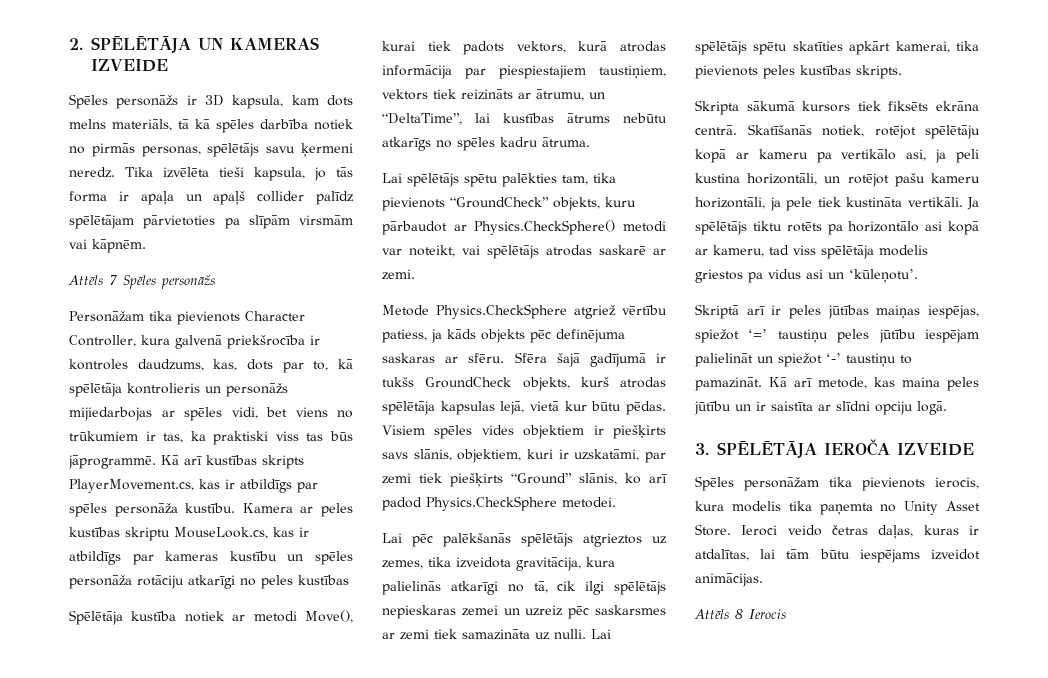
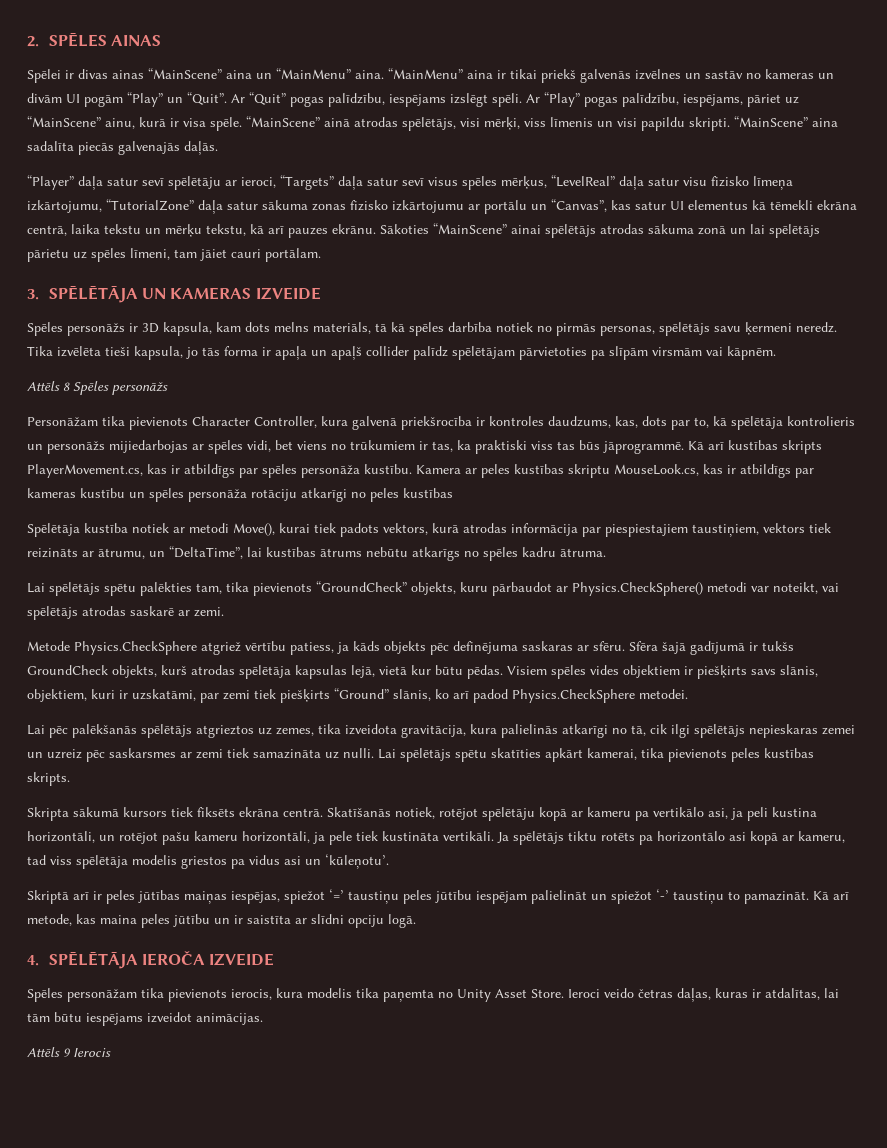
(83, 44) none -> [48,33,162,47] [27,68,834,83] [27,92,799,107] [27,116,838,131] [27,141,218,155] [27,175,793,190] [27,199,857,214] [27,223,820,238] [27,248,321,262] [27,289,39,300] SPĒLES AINAS // Spēlei ir divas ainas “MainScene” aina un “MainMenu” aina. “MainMenu” aina ir tikai priekš galvenās izvēlnes un sastāv no kameras un divām UI pogām “Play” un “Quit”. Ar “Quit” pogas palīdzību, iespējams izslēgt spēli. Ar “Play” pogas palīdzību, iespējams, pāriet uz “MainScene” ainu, kurā ir visa spēle. “MainScene” ainā atrodas spēlētājs, visi mērķi, viss līmenis un visi papildu skripti. “MainScene” aina sadalīta piecās galvenajās daļās. // “Player” daļa satur sevī spēlētāju ar ieroci, “Targets” daļa satur sevī visus spēles mērķus, “LevelReal” daļa satur visu fizisko līmeņa izkārtojumu, “TutorialZone” daļa satur sākuma zonas fizisko izkārtojumu ar portālu un “Canvas”, kas satur UI elementus kā tēmekli ekrāna centrā, laika tekstu un mērķu tekstu, kā arī pauzes ekrānu. Sākoties “MainScene” ainai spēlētājs atrodas sākuma zonā un lai spēlētājs pārietu uz spēles līmeni, tam jāiet cauri portālam. // 3.
[109,275,117,285] 7 -> [63,382,70,391] 8
[695,443,709,455] 3. -> [27,955,39,966] 4.
[735,609,743,619] 8 -> [63,1048,70,1057] 9

